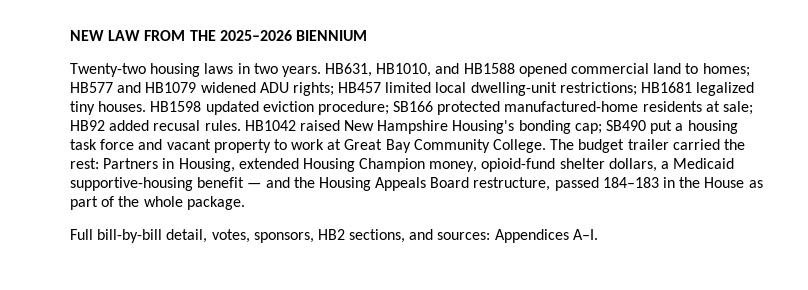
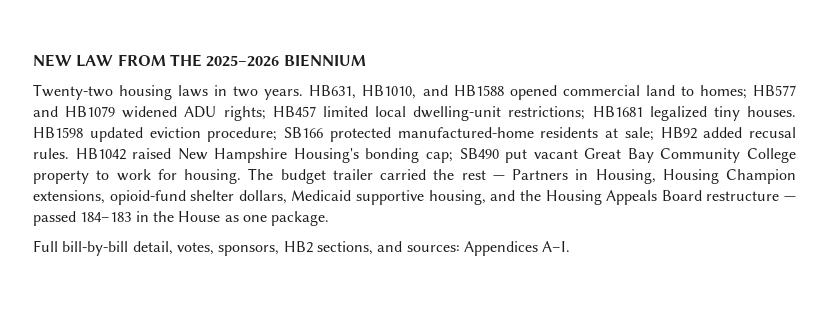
[675,120,738,134] [70,139,547,153] a housing task force and vacant property to work at Great Bay Community College. -> [533,148,796,163] [33,169,241,184] vacant Great Bay Community College property to work for housing.
[70,158,99,169] rest: -> [461,170,505,180] rest —
[238,158,299,169] extended -> (656, 176) none
[429,161,478,172] money, -> [33,190,105,204] extensions,
[661,158,735,169] [70,177,262,191] a Medicaid supportive-housing benefit — -> [291,190,486,205] Medicaid supportive housing,
[473,177,551,191] restructure, -> [706,191,797,201] restructure —
[70,196,183,210] part of the whole -> [242,215,267,222] one

